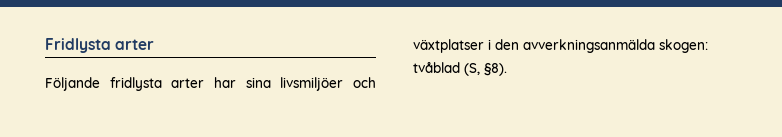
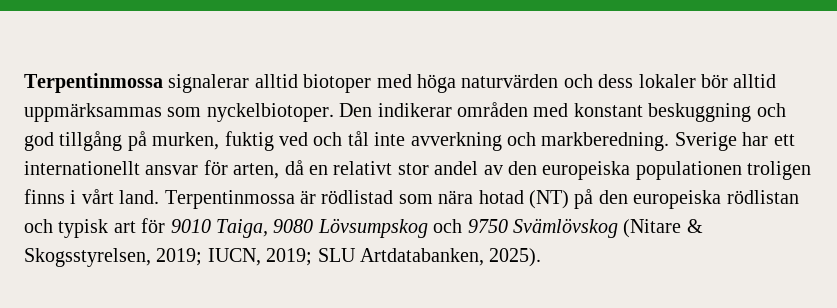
[45,38,155,53] [45,77,376,91] [413,39,708,53] [413,61,507,76] Fridlysta arter // Följande fridlysta arter har sina livsmiljöer och växtplatser i den avverkningsanmälda skogen: tvåblad (S, §8). -> [24,73,777,93] [24,102,786,122] [24,131,795,151] [24,160,812,180] [24,189,799,209] [24,218,703,238] [24,248,542,267] Terpentinmossa signalerar alltid biotoper med höga naturvärden och dess lokaler bör alltid uppmärksammas som nyckelbiotoper. Den indikerar områden med konstant beskuggning och god tillgång på murken, fuktig ved och tål inte avverkning och markberedning. Sverige har ett internationellt ansvar för arten, då en relativt stor andel av den europeiska populationen troligen finns i vårt land. Terpentinmossa är rödlistad som nära hotad (NT) på den europeiska rödlistan och typisk art för 9010 Taiga, 9080 Lövsumpskog och 9750 Svämlövskog (Nitare & Skogsstyrelsen, 2019; IUCN, 2019; SLU Artdatabanken, 2025).

